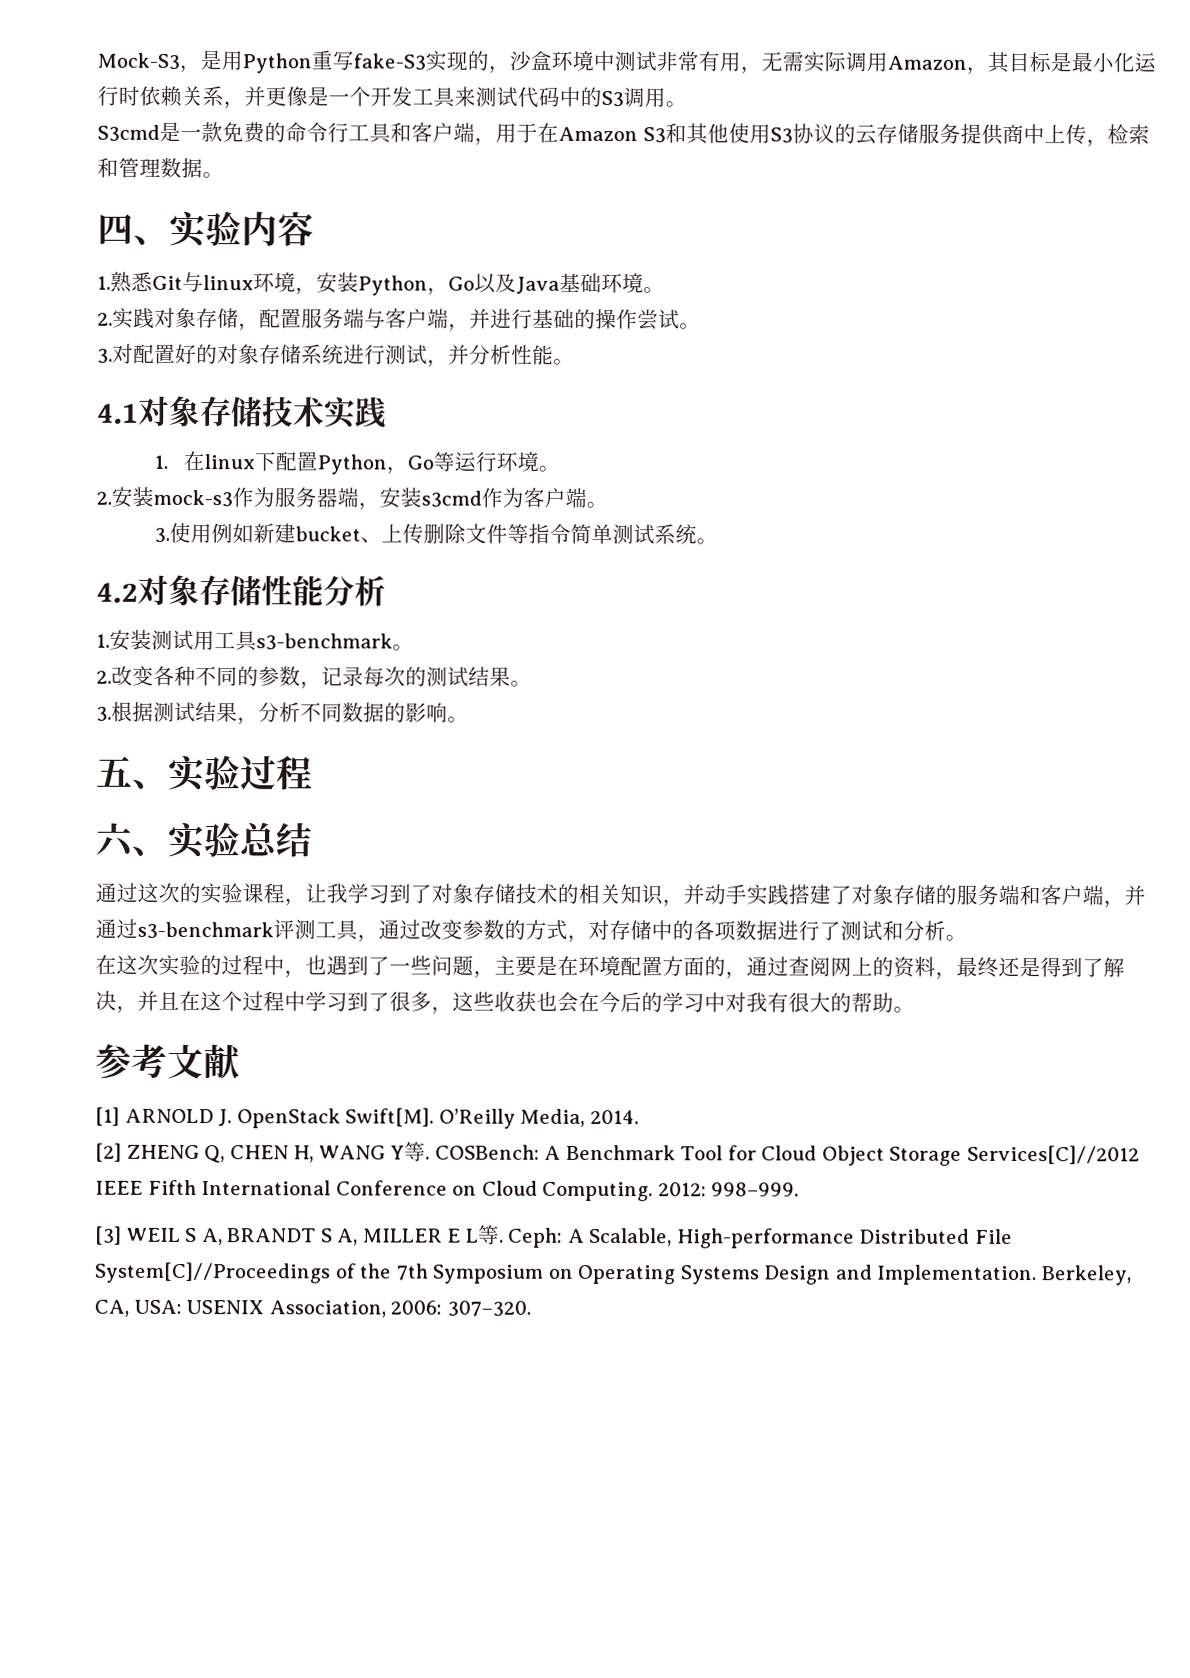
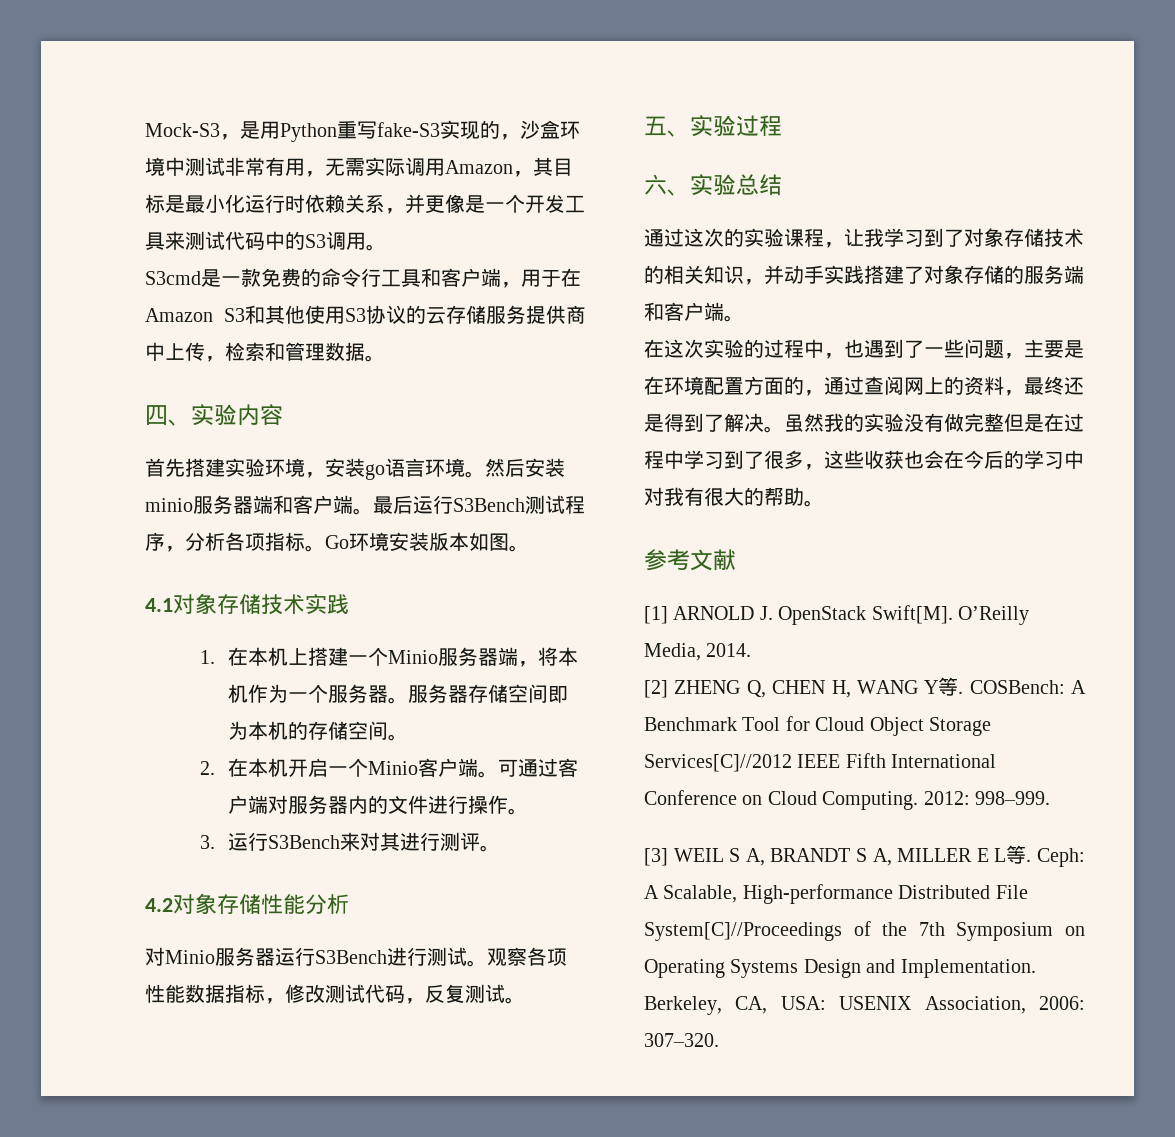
[97,271,665,296] [97,307,701,332] [97,343,554,368] 1.熟悉Git与linux环境，安装Python，Go以及Java基础环境。 // 2.实践对象存储，配置服务端与客户端，并进行基础的操作尝试。 // 3.对配置好的对象存储系统进行测试，并分析性能 -> [145,458,565,480] [145,495,585,515] [145,532,509,552] 首先搭建实验环境，安装go语言环境。然后安装minio服务器端和客户端。最后运行S3Bench测试程序，分析各项指标。Go环境安装版本如图
[203,451,560,475] [96,486,608,511] [153,522,697,545] linux下配置Python，Go等运行环境。 // 2.安装mock-s3作为服务器端，安装s3cmd作为客户端。 // 3.使用例如新建bucket、上传删除文件等指令简单测试系统 -> [247,647,578,667] [227,684,568,704] [227,721,408,741] [200,758,578,778] [227,795,528,815] [200,832,480,851] 本机上搭建一个Minio服务器端，将本机作为一个服务器。服务器存储空间即为本机的存储空间。 // 2.在本机开启一个Minio客户端。可通过客户端对服务器内的文件进行操作。 // 3.运行S3Bench来对其进行测评
[96,629,414,652] [96,665,532,690] [96,701,448,726] 1.安装测试用工具s3-benchmark。 // 2.改变各种不同的参数，记录每次的测试结果。 // 3.根据测试结果，分析不同数据的影响 -> [145,947,567,967] [145,984,505,1004] 对Minio服务器运行S3Bench进行测试。观察各项性能数据指标，修改测试代码，反复测试
[1103,885,1146,909] [95,918,946,943] ，并通过s3-benchmark评测工具，通过改变参数的方式，对存储中的各项数据进行了测试和分析 -> (724, 311) none
[116,990,243,1014] ，并且在这个 -> [764,413,1064,433] 。虽然我的实验没有做完整但是在

